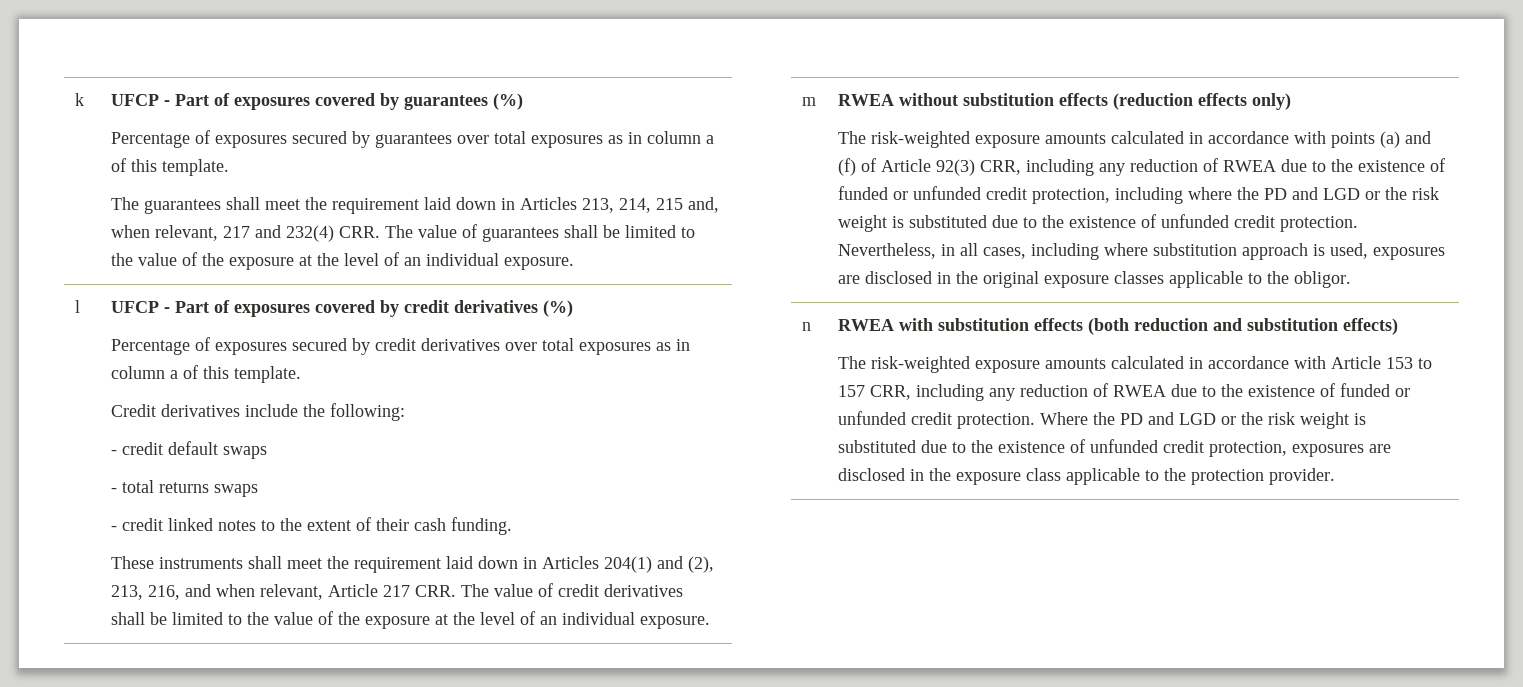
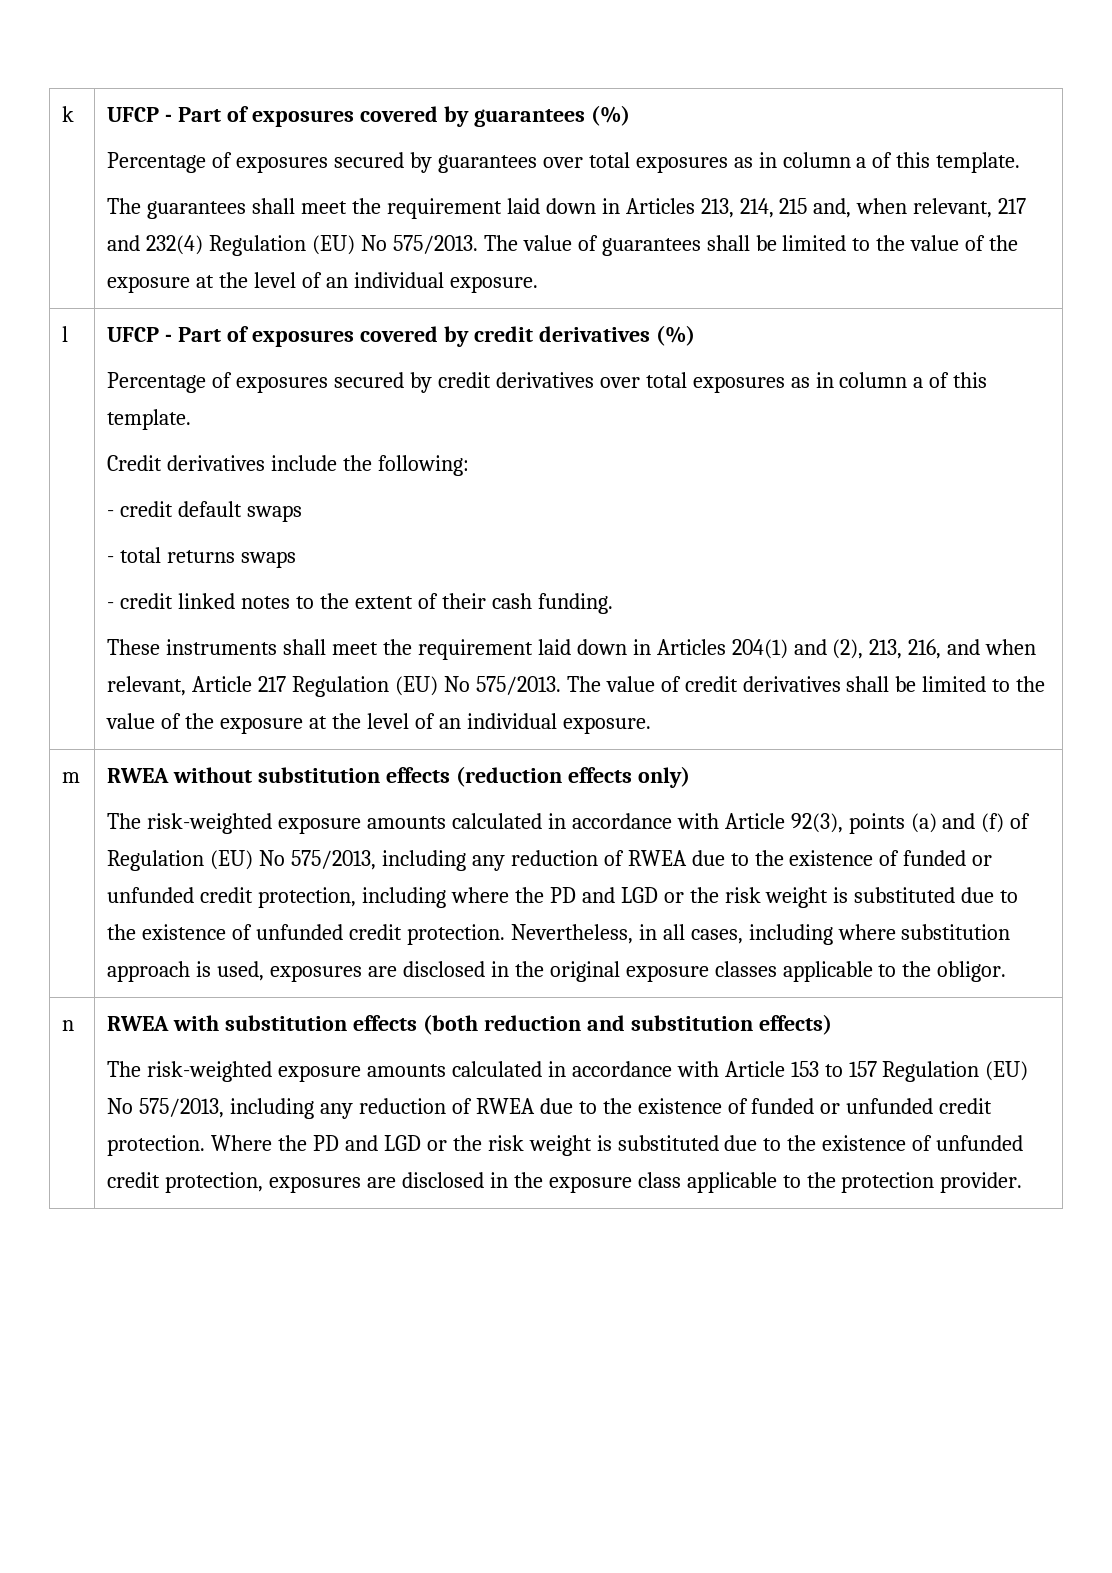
[338,226,380,238] CRR. -> [209,235,478,256] Regulation (EU) No 575/2013.
[414,585,456,597] CRR. -> [292,676,561,697] Regulation (EU) No 575/2013.
(1326, 137) none -> [724,813,843,833] Article 92(3),
[880,159,1021,176] Article 92(3) CRR, -> [107,850,377,871] Regulation (EU) No 575/2013,
[869,385,911,400] CRR, -> [882,1061,1029,1082] [107,1098,225,1118] Regulation (EU) No 575/2013,

